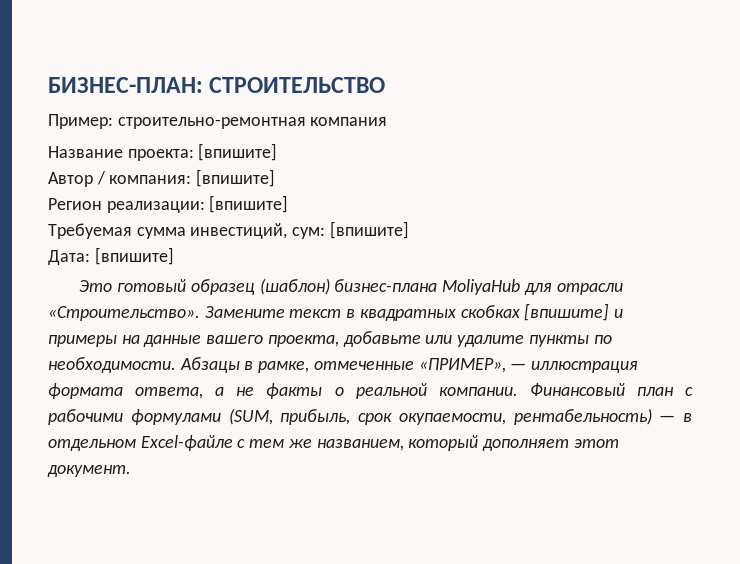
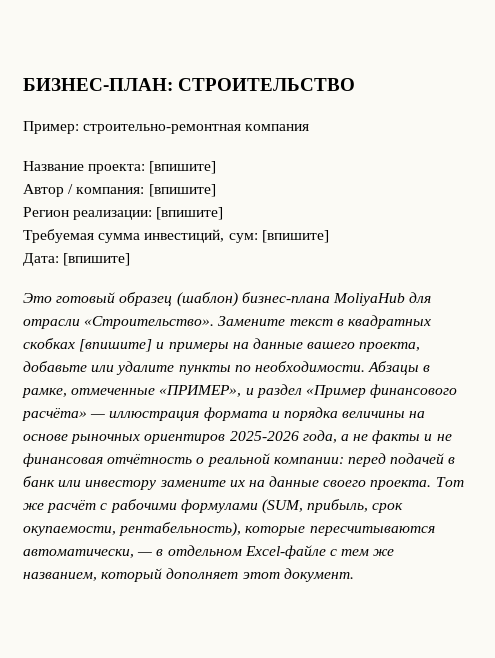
[510,361,639,373] [48,383,674,399] — иллюстрация формата ответа, а не факты о реальной компании. Финансовый план -> [245,384,458,398] [22,407,426,421] [23,430,452,444] [23,453,456,467] [23,476,464,490] [23,500,97,513] и раздел «Пример финансового расчёта» — иллюстрация формата и порядка величины на основе рыночных ориентиров 2025-2026 года, а не факты и не финансовая отчётность о реальной компании: перед подачей в банк или инвестору замените их на данные своего проекта. Тот же расчёт
[513,408,652,425] рентабельность) -> [119,522,435,537] [23,549,134,558] рентабельность), которые пересчитываются автоматически,

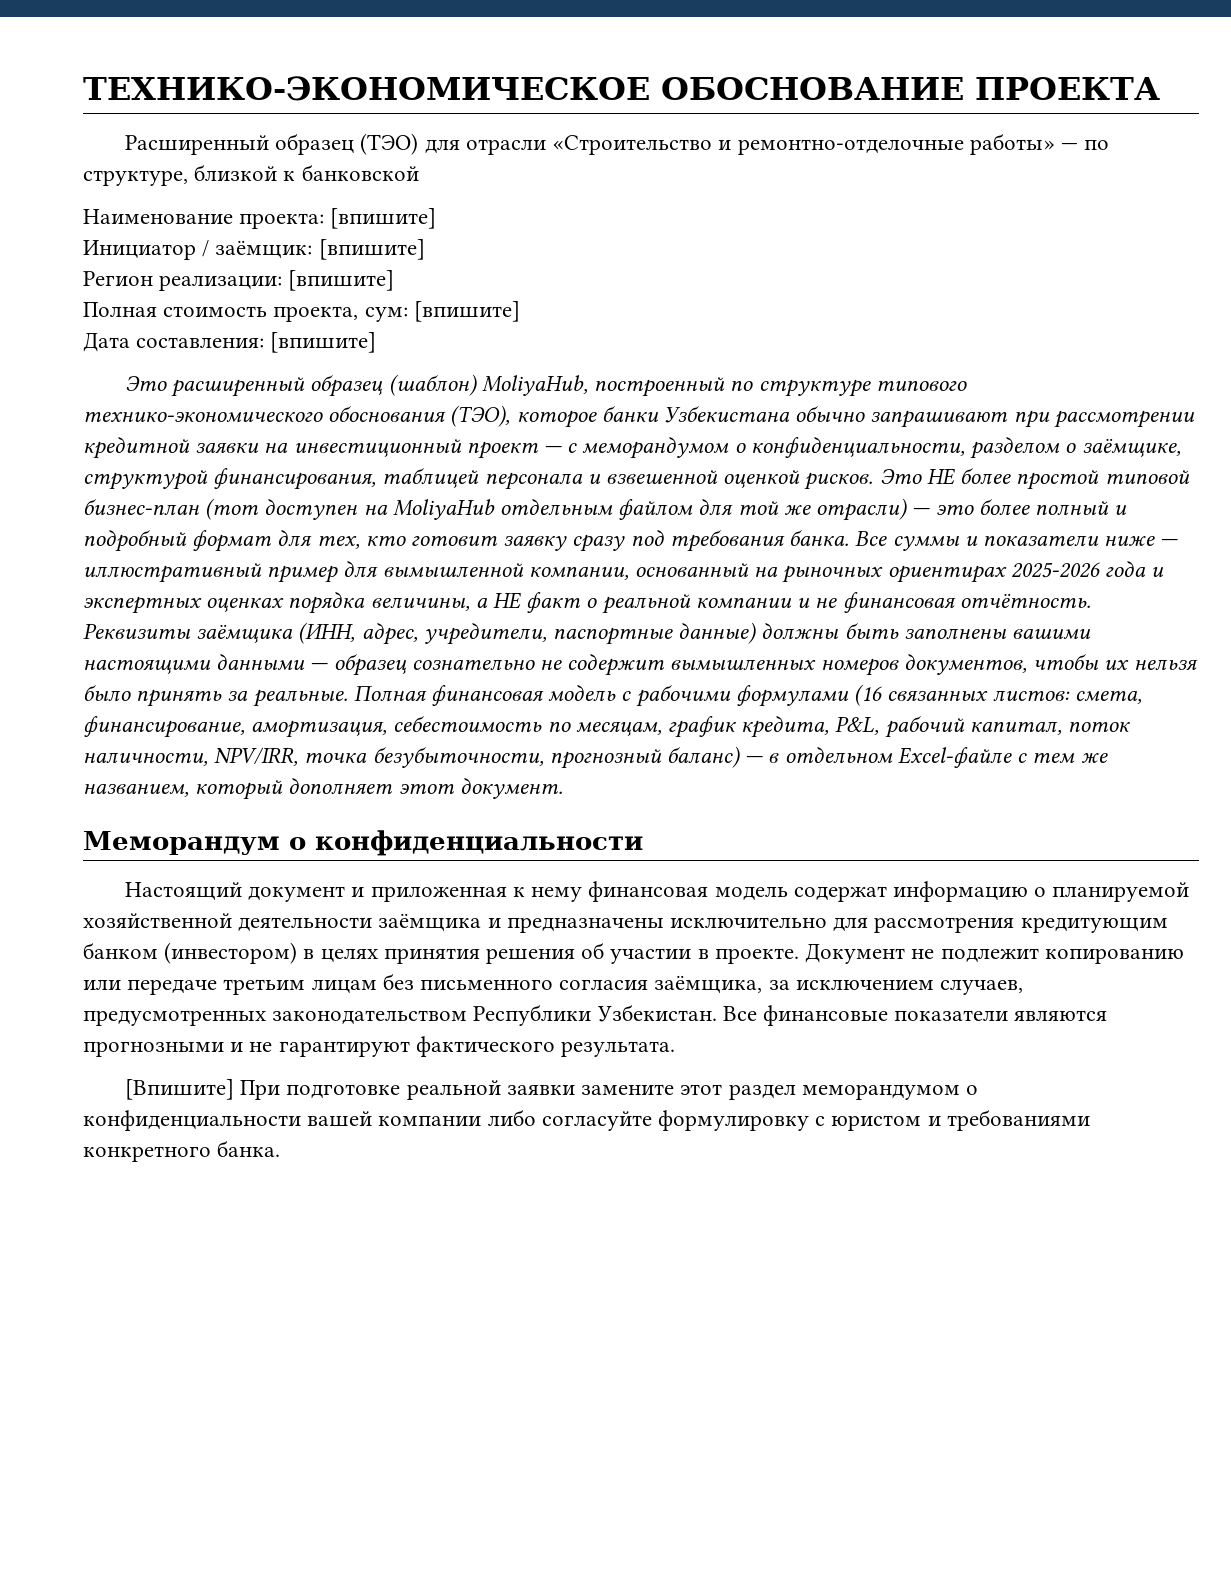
[23,78,356,91] [23,121,310,134] [23,161,84,171] БИЗНЕС-ПЛАН: СТРОИТЕЛЬСТВО // Пример: строительно-ремонтная компания // Название -> [83,76,1160,101] [125,133,1110,155] [83,164,419,186] [83,209,233,224] ТЕХНИКО-ЭКОНОМИЧЕСКОЕ ОБОСНОВАНИЕ ПРОЕКТА // Расширенный образец (ТЭО) для отрасли «Строительство и ремонтно-отделочные работы» — по структуре, близкой к банковской // Наименование
[23,184,145,197] Автор / компания: -> [83,240,313,260] Инициатор / заёмщик:
[23,229,225,243] Требуемая сумма инвестиций, -> [83,302,359,322] Полная стоимость проекта,
[23,253,59,266] Дата: -> [83,332,265,352] Дата составления:
[56,292,116,303] готовый -> [171,377,306,397] расширенный
[241,292,432,306] [23,315,431,329] [23,338,421,352] [23,361,431,375] [22,384,458,398] [22,407,426,421] [23,430,452,444] [23,453,456,467] [23,476,464,490] [23,499,404,514] [23,522,435,537] [23,549,134,558] бизнес-плана MoliyaHub для отрасли «Строительство». Замените текст в квадратных скобках [впишите] и примеры на данные вашего проекта, добавьте или удалите пункты по необходимости. Абзацы в рамке, отмеченные «ПРИМЕР», и раздел «Пример финансового расчёта» — иллюстрация формата и порядка величины на основе рыночных ориентиров 2025-2026 года, а не факты и не финансовая отчётность о реальной компании: перед подачей в банк или инвестору замените их на данные своего проекта. Тот же расчёт с рабочими формулами (SUM, прибыль, срок окупаемости, рентабельность), которые пересчитываются автоматически, -> [481,375,967,397] [83,405,1195,428] [83,437,1181,459] [83,468,1190,490] [83,498,1128,521] [83,530,1179,552] [83,561,1165,583] [83,592,1091,614] [83,622,1092,645] [83,654,1198,676] [83,684,1142,707] [83,716,1131,738] [83,746,741,769] MoliyaHub, построенный по структуре типового технико-экономического обоснования (ТЭО), которое банки Узбекистана обычно запрашивают при рассмотрении кредитной заявки на инвестиционный проект — с меморандумом о конфиденциальности, разделом о заёмщике, структурой финансирования, таблицей персонала и взвешенной оценкой рисков. Это НЕ более простой типовой бизнес-план (тот доступен на MoliyaHub отдельным файлом для той же отрасли) — это более полный и подробный формат для тех, кто готовит заявку сразу под требования банка. Все суммы и показатели ниже — иллюстративный пример для вымышленной компании, основанный на рыночных ориентирах 2025-2026 года и экспертных оценках порядка величины, а НЕ факт о реальной компании и не финансовая отчётность. Реквизиты заёмщика (ИНН, адрес, учредители, паспортные данные) должны быть заполнены вашими настоящими данными — образец сознательно не содержит вымышленных номеров документов, чтобы их нельзя было принять за реальные. Полная финансовая модель с рабочими формулами (16 связанных листов: смета, финансирование, амортизация, себестоимость по месяцам, график кредита, P&L, рабочий капитал, поток наличности, NPV/IRR, точка безубыточности, прогнозный баланс)
(354, 575) none -> [83,830,643,856] [125,881,1190,902] [83,913,1168,933] [83,942,1184,964] [83,973,1024,995] [83,1004,1108,1026] [83,1036,676,1057] [125,1079,978,1100] [83,1109,1090,1131] [83,1140,281,1162] // Меморандум о конфиденциальности // Настоящий документ и приложенная к нему финансовая модель содержат информацию о планируемой хозяйственной деятельности заёмщика и предназначены исключительно для рассмотрения кредитующим банком (инвестором) в целях принятия решения об участии в проекте. Документ не подлежит копированию или передаче третьим лицам без письменного согласия заёмщика, за исключением случаев, предусмотренных законодательством Республики Узбекистан. Все финансовые показатели являются прогнозными и не гарантируют фактического результата. // [Впишите] При подготовке реальной заявки замените этот раздел меморандумом о конфиденциальности вашей компании либо согласуйте формулировку с юристом и требованиями конкретного банка.

